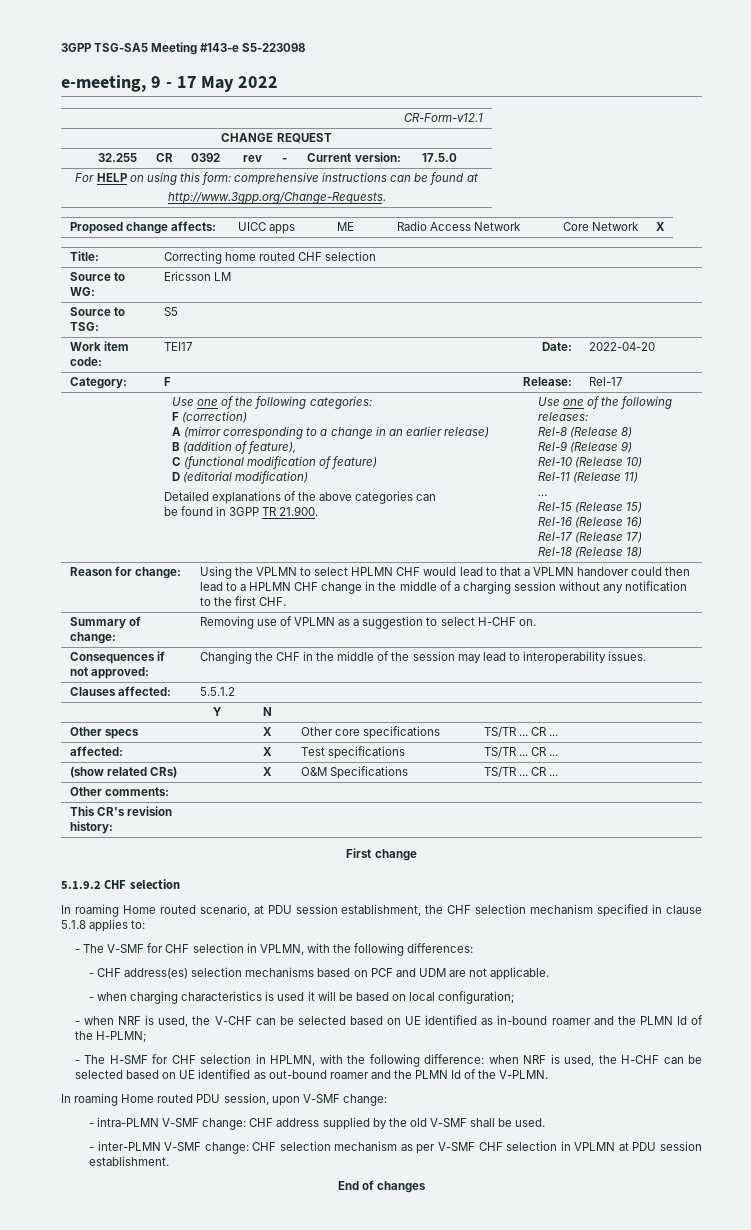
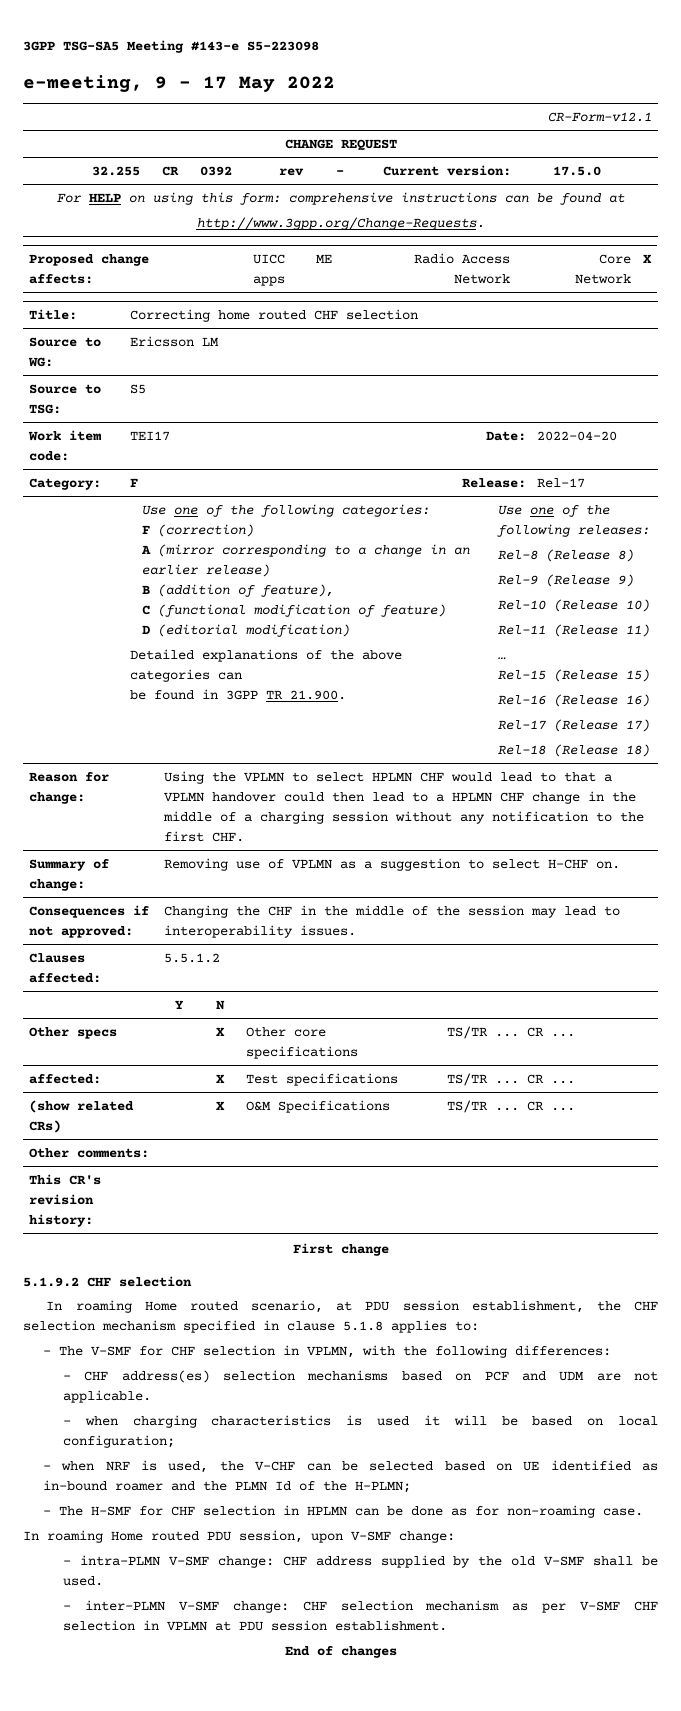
[270,1054,702,1067] [74,1069,549,1079] HPLMN, with the following difference: when NRF is used, the H-CHF can be selected based on UE identified as out-bound roamer and the PLMN Id of the V-PLMN. -> [307,1505,644,1518] HPLMN can be done as for non-roaming case.

